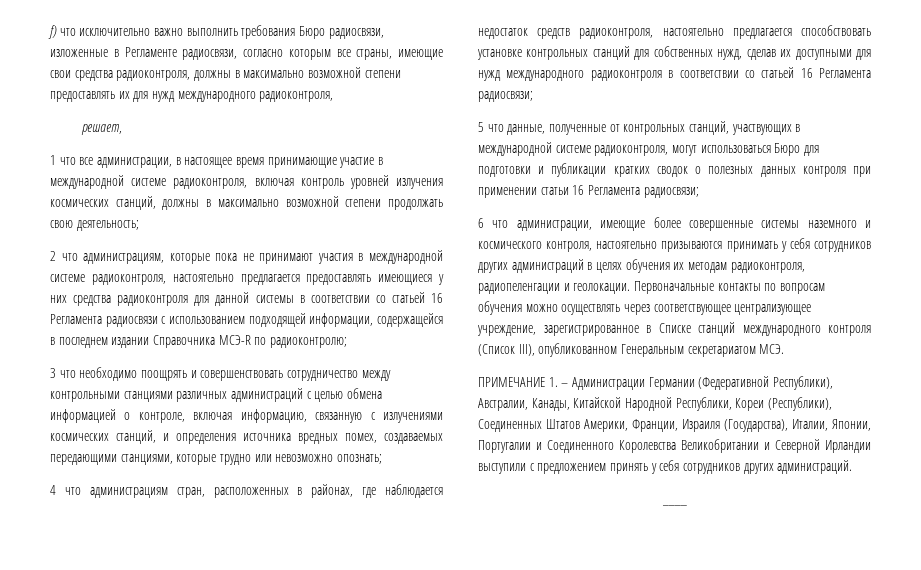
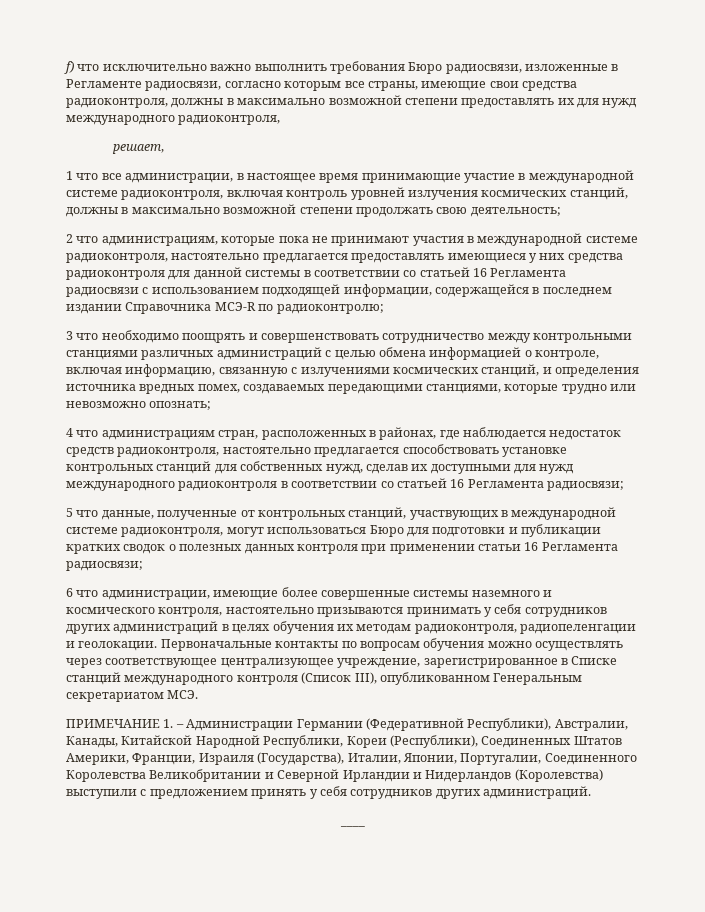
[478,440,542,453] Португалии и -> [460,753,542,765] Португалии,
(871, 446) none -> [412,769,603,782] и Нидерландов (Королевства)

